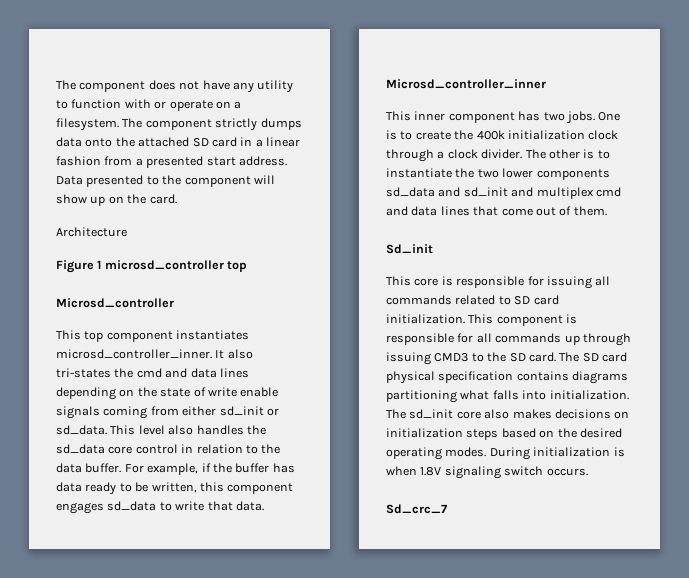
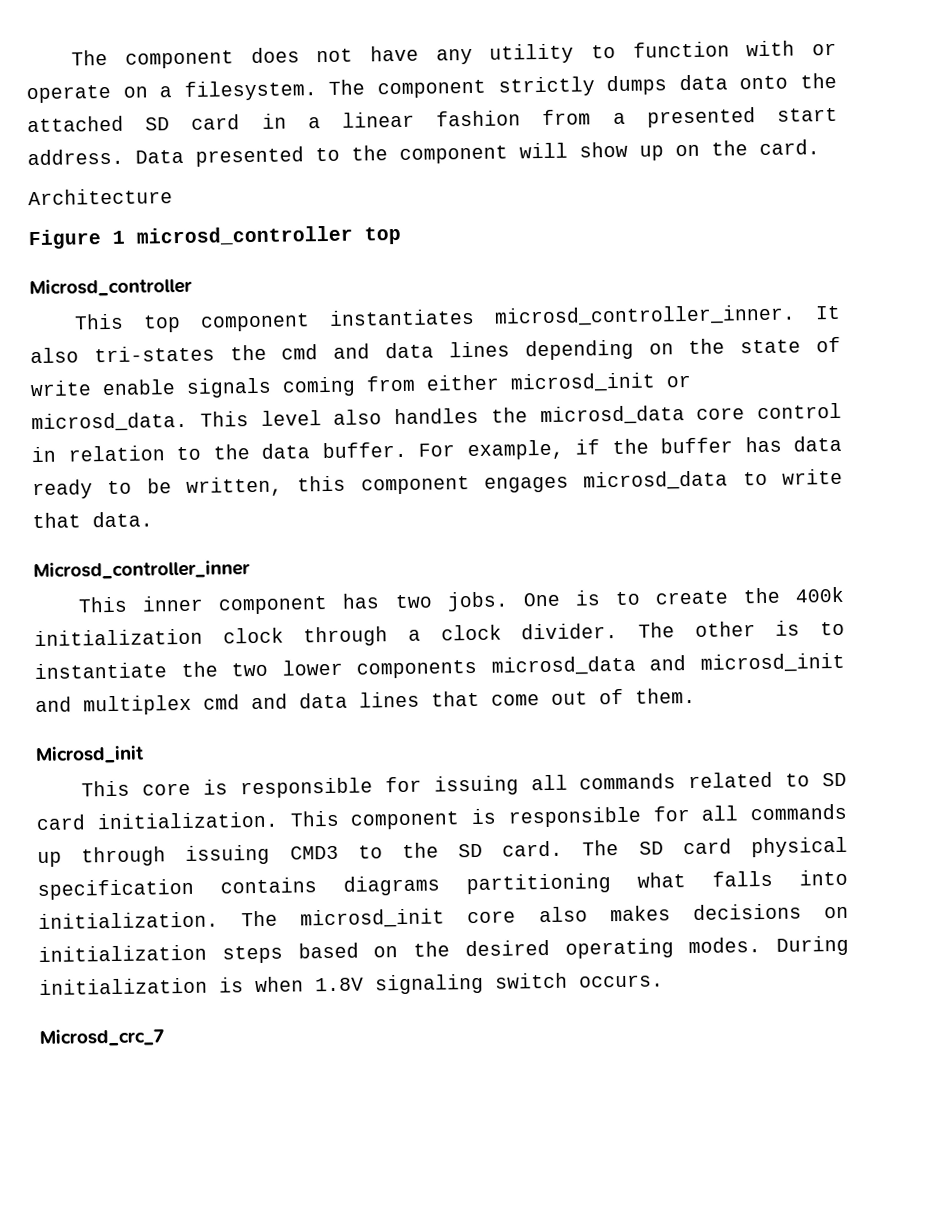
[219,406,279,416] [56,425,107,435] sd_init or sd_data. -> [510,372,691,393] [31,411,188,433] microsd_init or microsd_data.
[56,444,105,454] sd_data -> [539,405,685,426] microsd_data
[107,501,157,511] sd_data -> [583,470,729,491] microsd_data
[386,187,508,197] sd_data and sd_init -> [490,652,845,676] microsd_data and microsd_init
[386,244,433,254] Sd_init -> [35,745,144,765] Microsd_init
[409,409,454,419] sd_init -> [300,908,446,929] microsd_init
[386,504,447,514] Sd_crc_7 -> [39,1028,165,1048] Microsd_crc_7

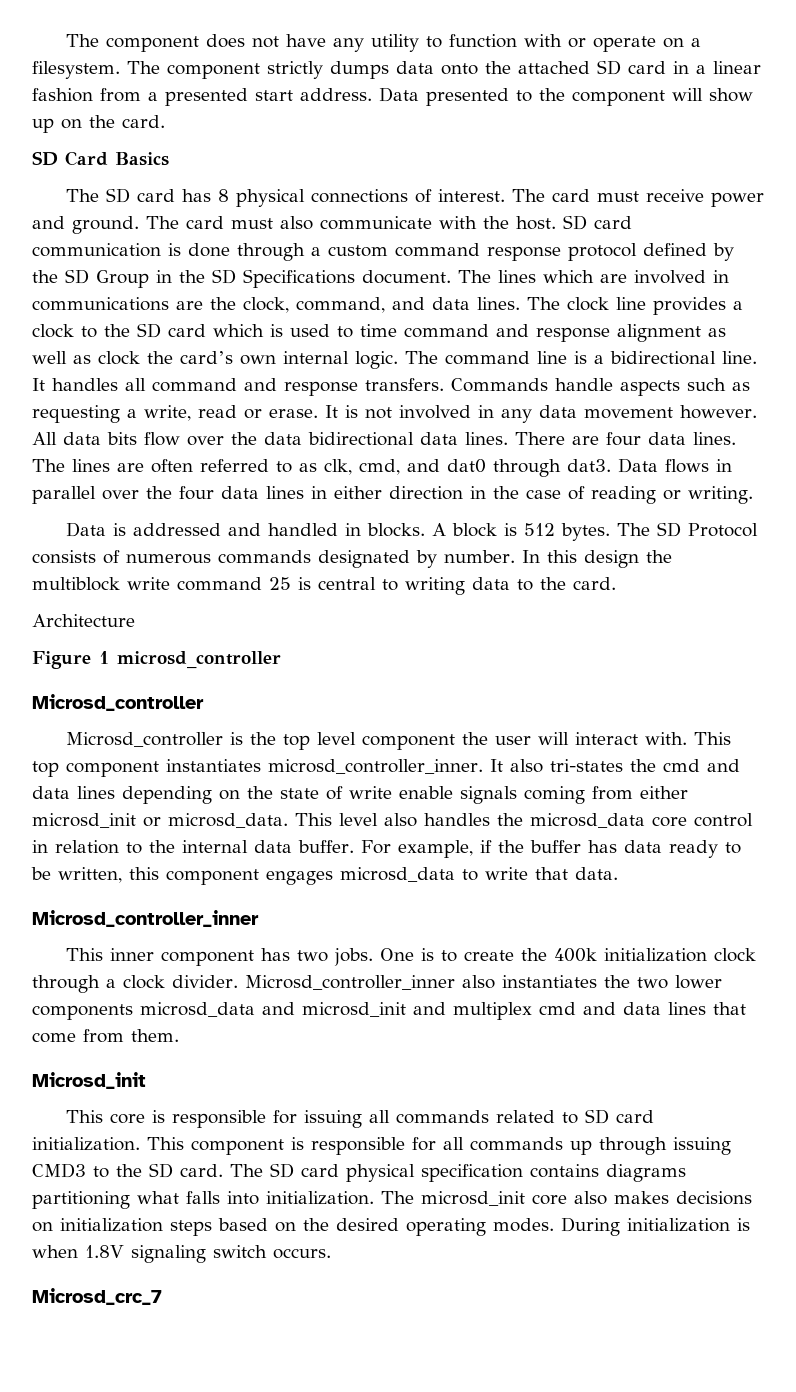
(820, 147) none -> [32,151,169,166] [65,188,764,207] [32,215,632,234] [32,243,734,261] [32,269,729,288] [32,297,743,315] [32,323,726,342] [32,351,757,369] [32,378,750,396] [32,405,757,423] [32,432,736,446] [32,458,732,477] [32,486,753,504] [65,522,758,541] [32,550,672,568] [32,577,616,595] // SD Card Basics // The SD card has 8 physical connections of interest. The card must receive power and ground. The card must also communicate with the host. SD card communication is done through a custom command response protocol defined by the SD Group in the SD Specifications document. The lines which are involved in communications are the clock, command, and data lines. The clock line provides a clock to the SD card which is used to time command and response alignment as well as clock the card’s own internal logic. The command line is a bidirectional line. It handles all command and response transfers. Commands handle aspects such as requesting a write, read or erase. It is not involved in any data movement however. All data bits flow over the data bidirectional data lines. There are four data lines. The lines are often referred to as clk, cmd, and dat0 through dat3. Data flows in parallel over the four data lines in either direction in the case of reading or writing. // Data is addressed and handled in blocks. A block is 512 bytes. The SD Protocol consists of numerous commands designated by number. In this design the multiblock write command 25 is central to writing data to the card.
[364,226,401,245] top -> (281, 660) none
(192, 287) none -> [65,732,687,750] Microsd_controller is the top level component the user will interact with.
(250, 452) none -> [182,840,248,853] internal
[638,620,845,638] [34,662,167,680] The other is to instantiate -> [244,975,597,990] Microsd_controller_inner also instantiates
[551,688,624,705] out of -> [83,1029,124,1043] from

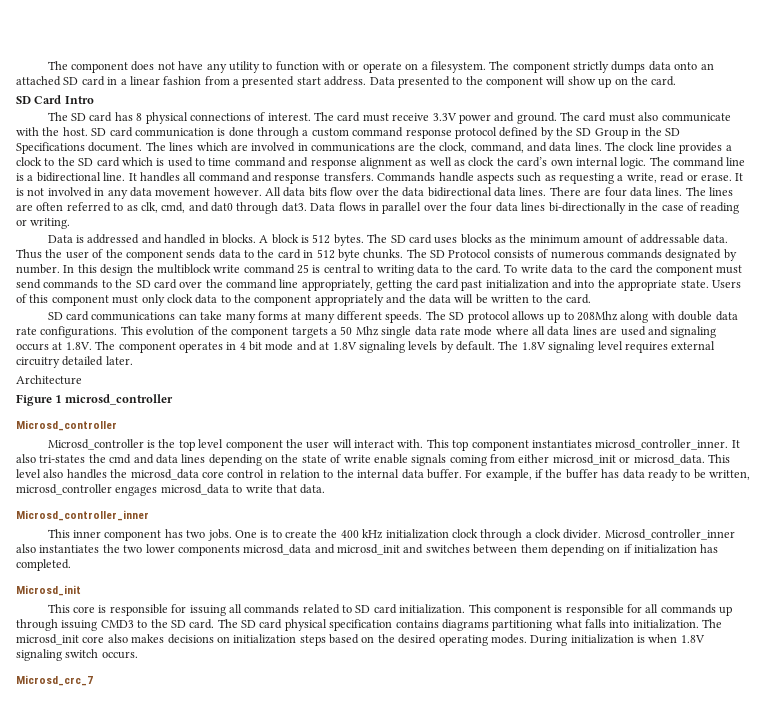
[485,61,511,74] the -> [700,63,714,70] an
[115,152,169,166] Basics -> [64,96,94,104] Intro
(704, 195) none -> [432,113,457,121] 3.3V
[311,486,463,500] in either direction -> [548,202,626,214] bi-directionally
(681, 529) none -> [408,234,729,244] [16,249,445,261] card uses blocks as the minimum amount of addressable data. Thus the user of the component sends data to the card in 512 byte chunks. The SD
(616, 583) none -> [504,264,743,276] [16,279,741,291] [16,294,592,306] [47,311,738,323] [16,326,717,338] [16,341,716,353] [16,356,133,368] To write data to the card the component must send commands to the SD card over the command line appropriately, getting the card past initialization and into the appropriate state. Users of this component must only clock data to the component appropriately and the data will be written to the card. // SD card communications can take many forms at many different speeds. The SD protocol allows up to 208Mhz along with double data rate configurations. This evolution of the component targets a 50 Mhz single data rate mode where all data lines are used and signaling occurs at 1.8V. The component operates in 4 bit mode and at 1.8V signaling levels by default. The 1.8V signaling level requires external circuitry detailed later.
[129,867,259,885] this component -> [16,484,112,495] microsd_controller
[553,948,597,962] 400k -> [340,529,384,539] 400 kHz
[453,1002,746,1020] [32,1029,179,1043] multiplex cmd and data lines that come from them. -> [425,544,719,556] [16,559,71,571] switches between them depending on if initialization has completed.

